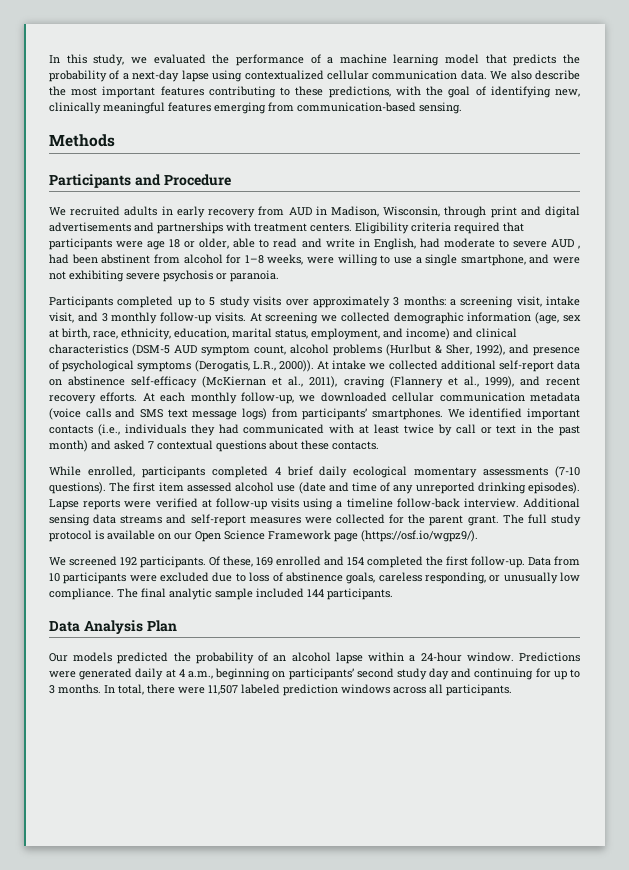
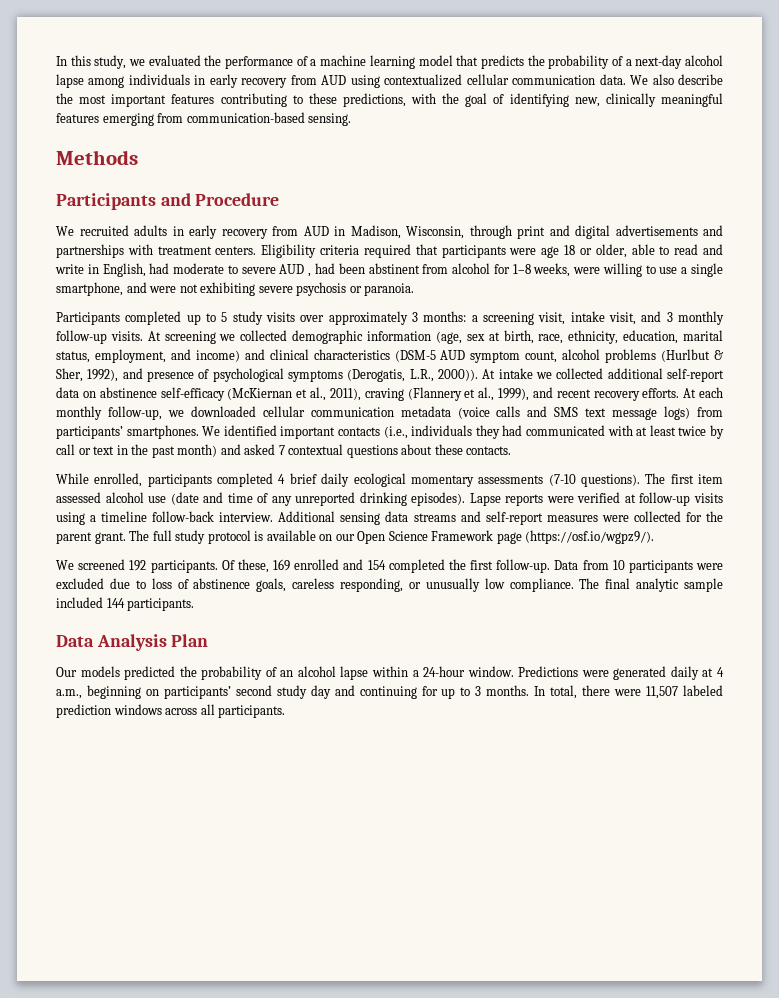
[181,70,209,82] lapse -> [685,55,724,66] [56,74,347,88] alcohol lapse among individuals in early recovery from AUD

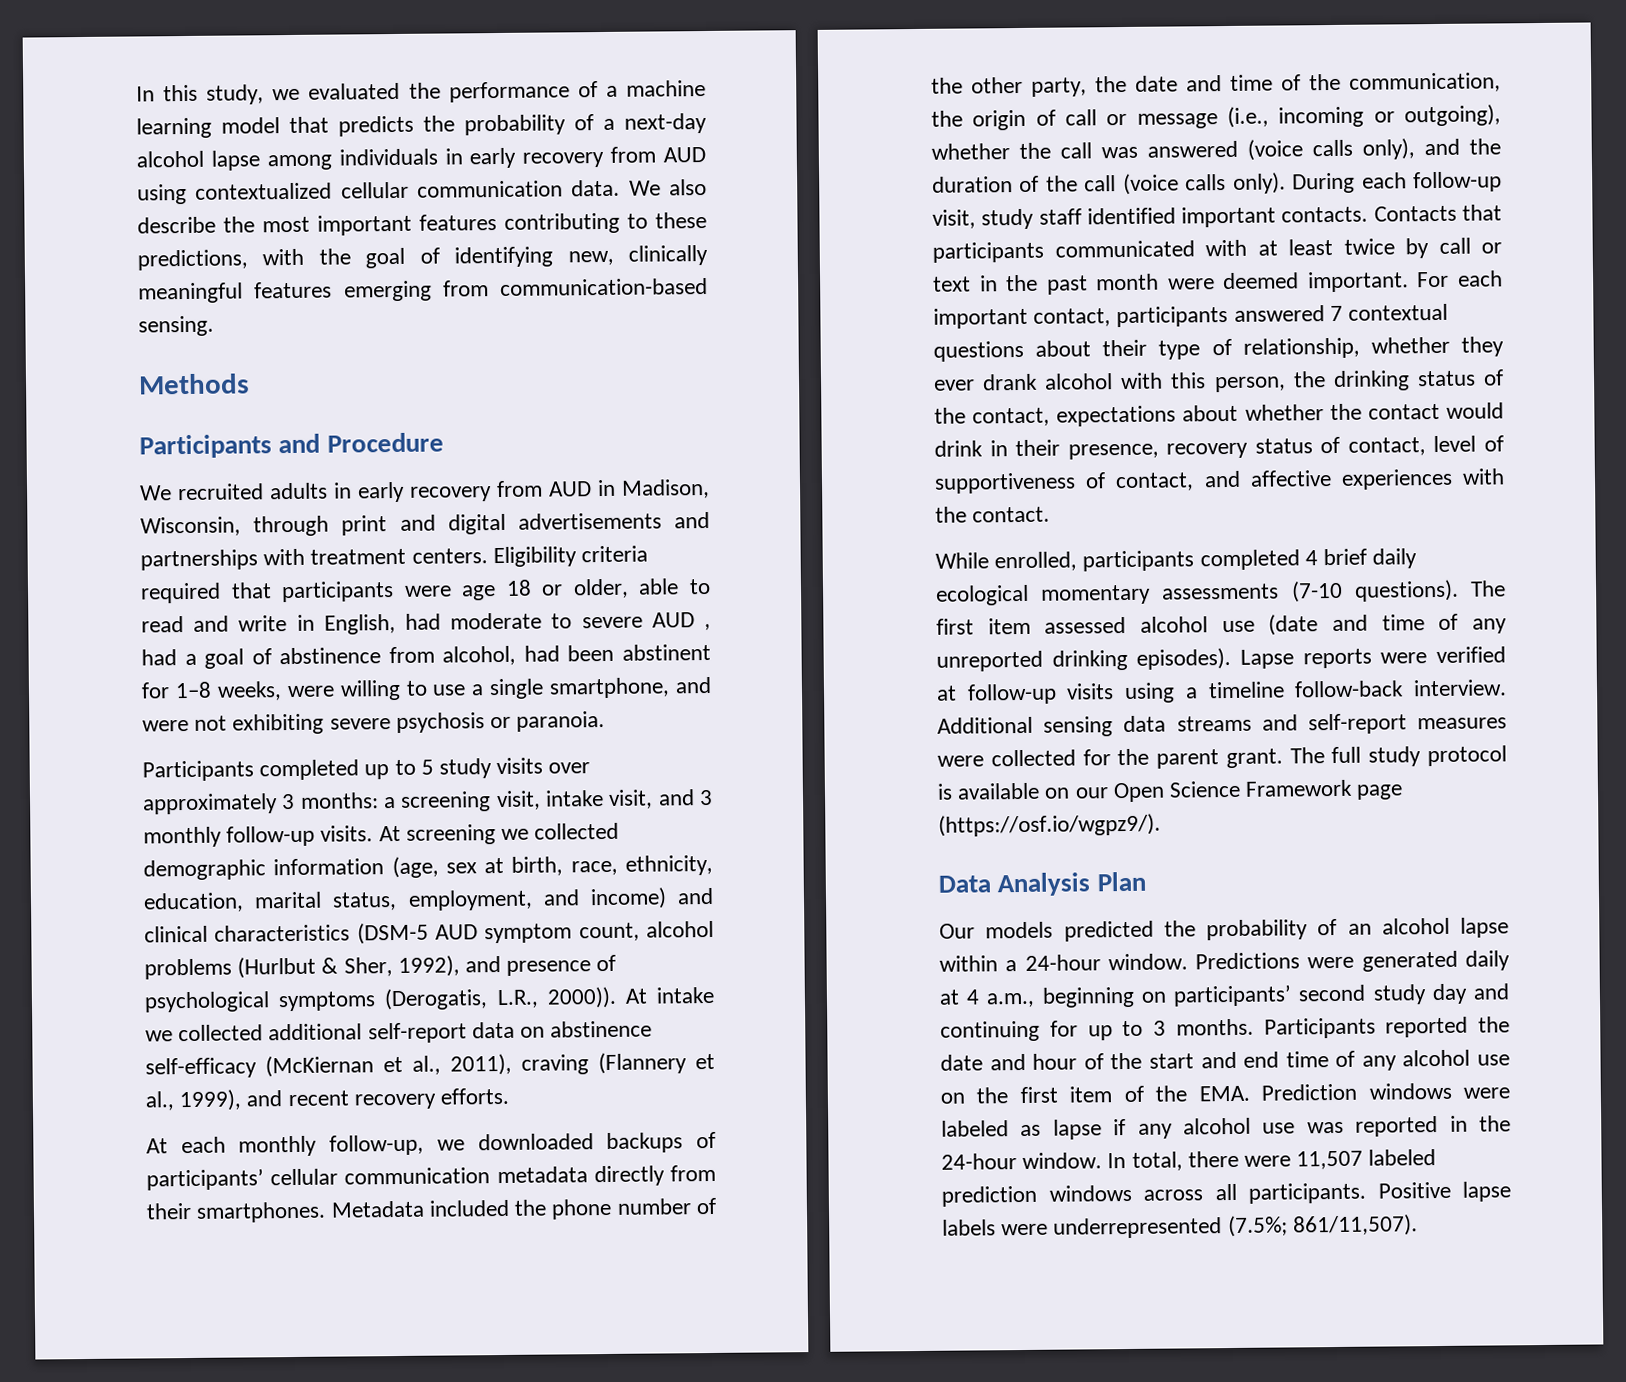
[338,263,491,274] been abstinent from alcohol -> [184,643,711,669] a goal of abstinence from alcohol, had been abstinent
(680, 393) none -> (510, 1096) //
[262,406,724,420] [56,425,523,439] cellular communication metadata (voice calls and SMS text message logs) from participants’ smartphones. We identified important contacts (i.e., individuals they had -> [606,1131,716,1154] [146,1164,716,1191] [146,1197,717,1223] [931,72,1501,97] [931,104,1501,131] [931,138,1501,161] [932,171,1502,196] [932,204,1502,230] [932,241,1044,263] backups of participants’ cellular communication metadata directly from their smartphones. Metadata included the phone number of the other party, the date and time of the communication, the origin of call or message (i.e., incoming or outgoing), whether the call was answered (voice calls only), and the duration of the call (voice calls only). During each follow-up visit, study staff identified important contacts. Contacts that participants
[177,444,512,458] month) and asked 7 contextual questions about these contacts. -> [1096,270,1503,293] [933,303,1449,329] [933,336,1504,362] [934,369,1504,393] [934,402,1504,427] [934,435,1504,460] [934,468,1505,494] [935,506,1051,523] month were deemed important. For each important contact, participants answered 7 contextual questions about their type of relationship, whether they ever drank alcohol with this person, the drinking status of the contact, expectations about whether the contact would drink in their presence, recovery status of contact, level of supportiveness of contact, and affective experiences with the contact.
[56,559,723,573] [56,578,723,592] [56,597,195,611] // We screened 192 participants. Of these, 169 enrolled and 154 completed the first follow-up. Data from 10 participants were excluded due to loss of abstinence goals, careless responding, or unusually low compliance. The final analytic sample included 144 participants. -> (1161, 825) none
(530, 690) none -> [1263,1016,1510,1039] [940,1049,1510,1071] [940,1082,1510,1104] [941,1115,1511,1140] [941,1152,1103,1170] Participants reported the date and hour of the start and end time of any alcohol use on the first item of the EMA. Prediction windows were labeled as lapse if any alcohol use was reported in the 24-hour window.
(286, 711) none -> [1377,1181,1511,1202] [942,1214,1418,1239] Positive lapse labels were underrepresented (7.5%; 861/11,507).

